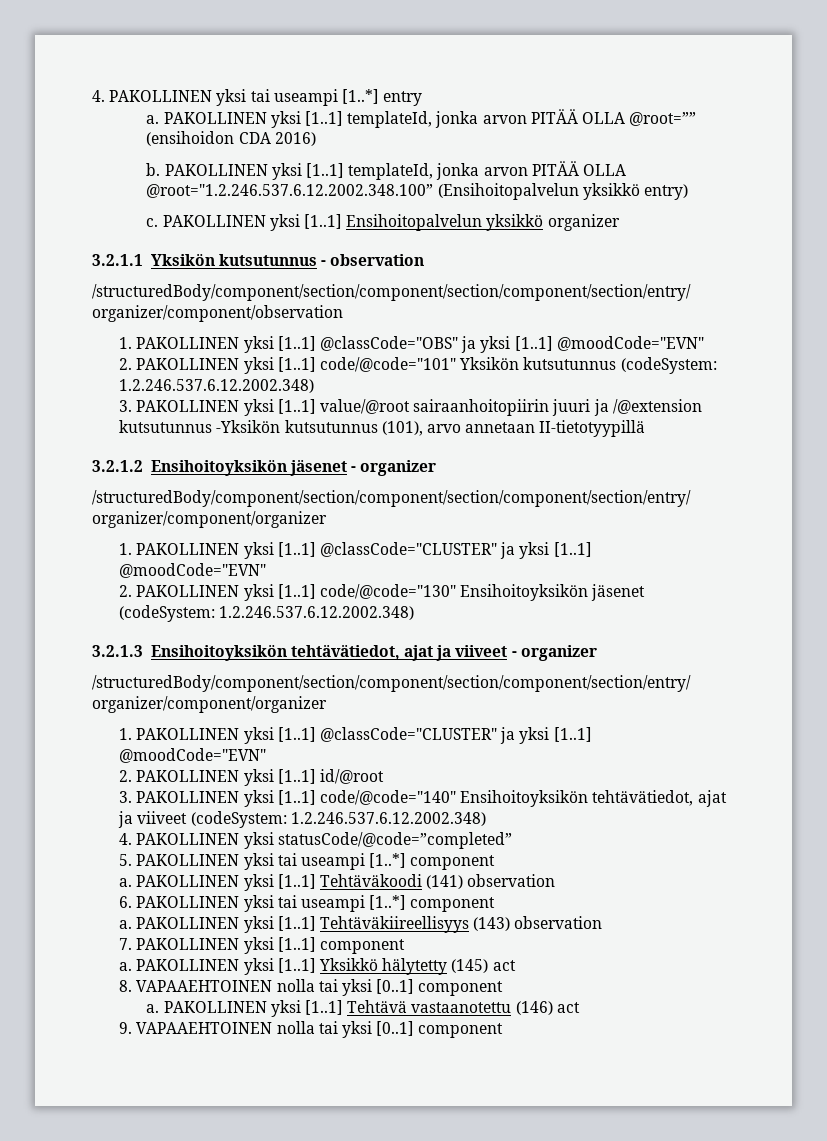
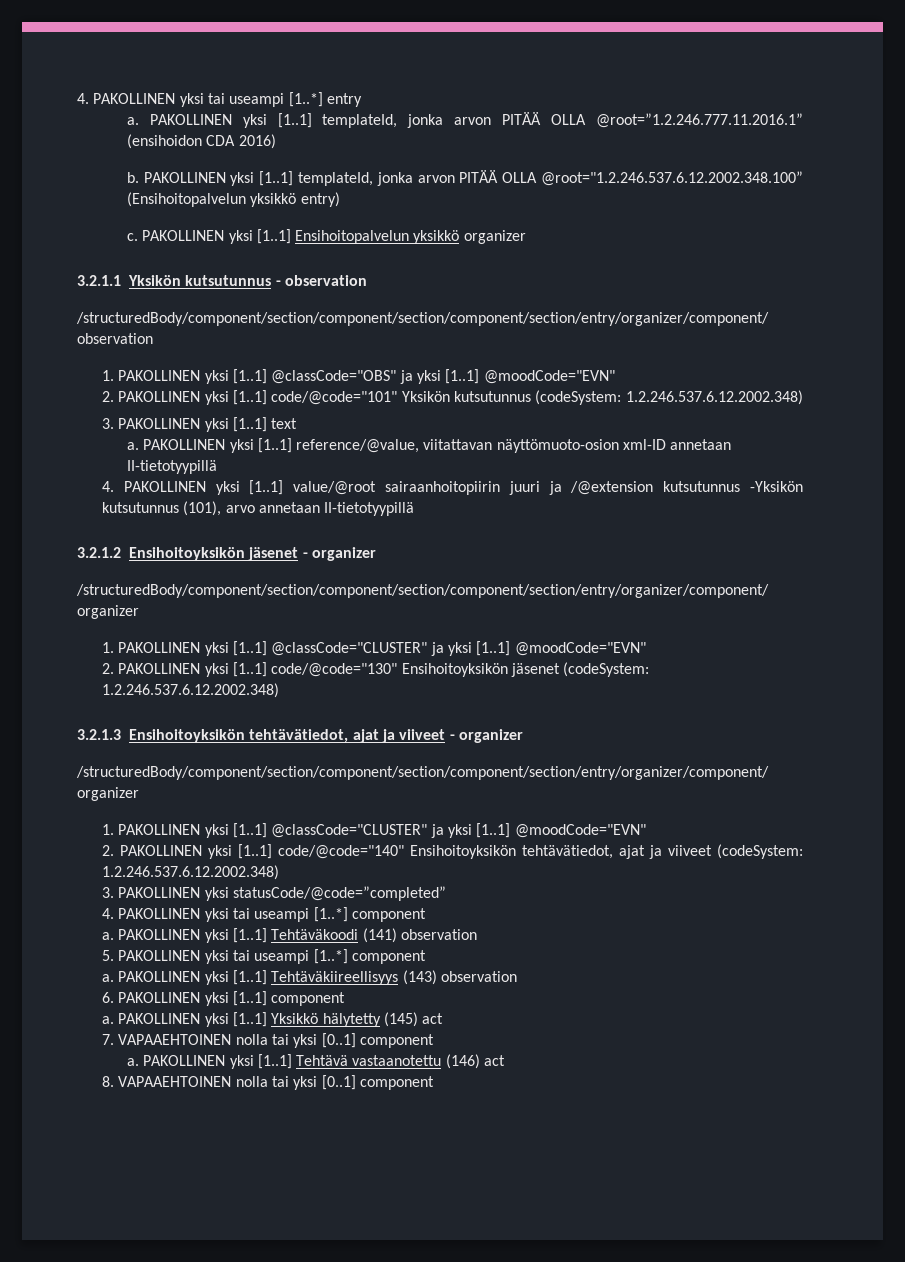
[629,112,697,126] @root=”” -> [596,113,803,128] @root=”1.2.246.777.11.2016.1”
(316, 406) none -> [271,418,298,429] [126,438,732,453] [126,460,217,474] [101,480,284,495] text // a. PAKOLLINEN yksi [1..1] reference/@value, viitattavan näyttömuoto-osion xml-ID annetaan II-tietotyypillä // 4. PAKOLLINEN yksi [1..1]
[319,769,384,784] [119,790,316,807] id/@root // 3. PAKOLLINEN yksi [1..1] -> (272, 851) none
[119,833,133,845] 4. -> [101,887,114,898] 3.
[119,854,133,866] 5. -> [101,908,114,919] 4.
[119,896,133,908] 6. -> [101,950,114,961] 5.
[119,938,133,950] 7. -> [101,992,114,1003] 6.
[119,980,133,992] 8. -> [101,1034,114,1045] 7.
[119,1022,133,1034] 9. -> [101,1076,114,1087] 8.

